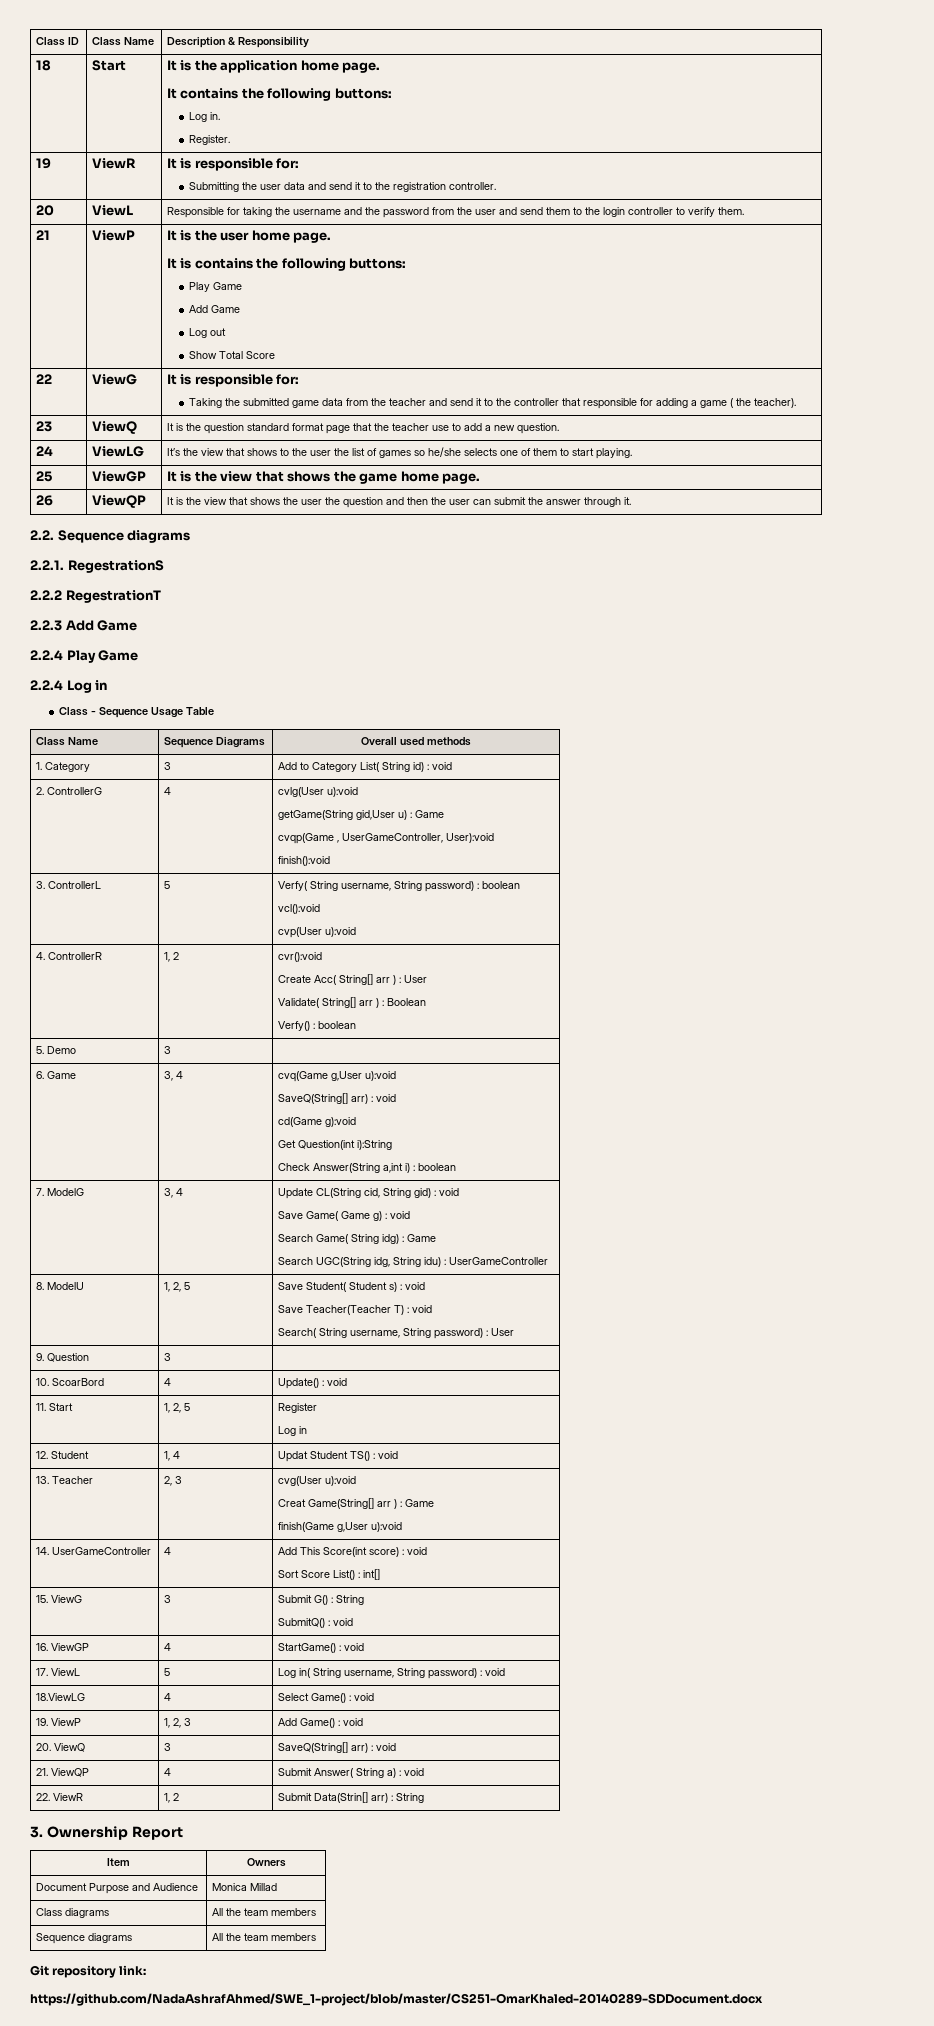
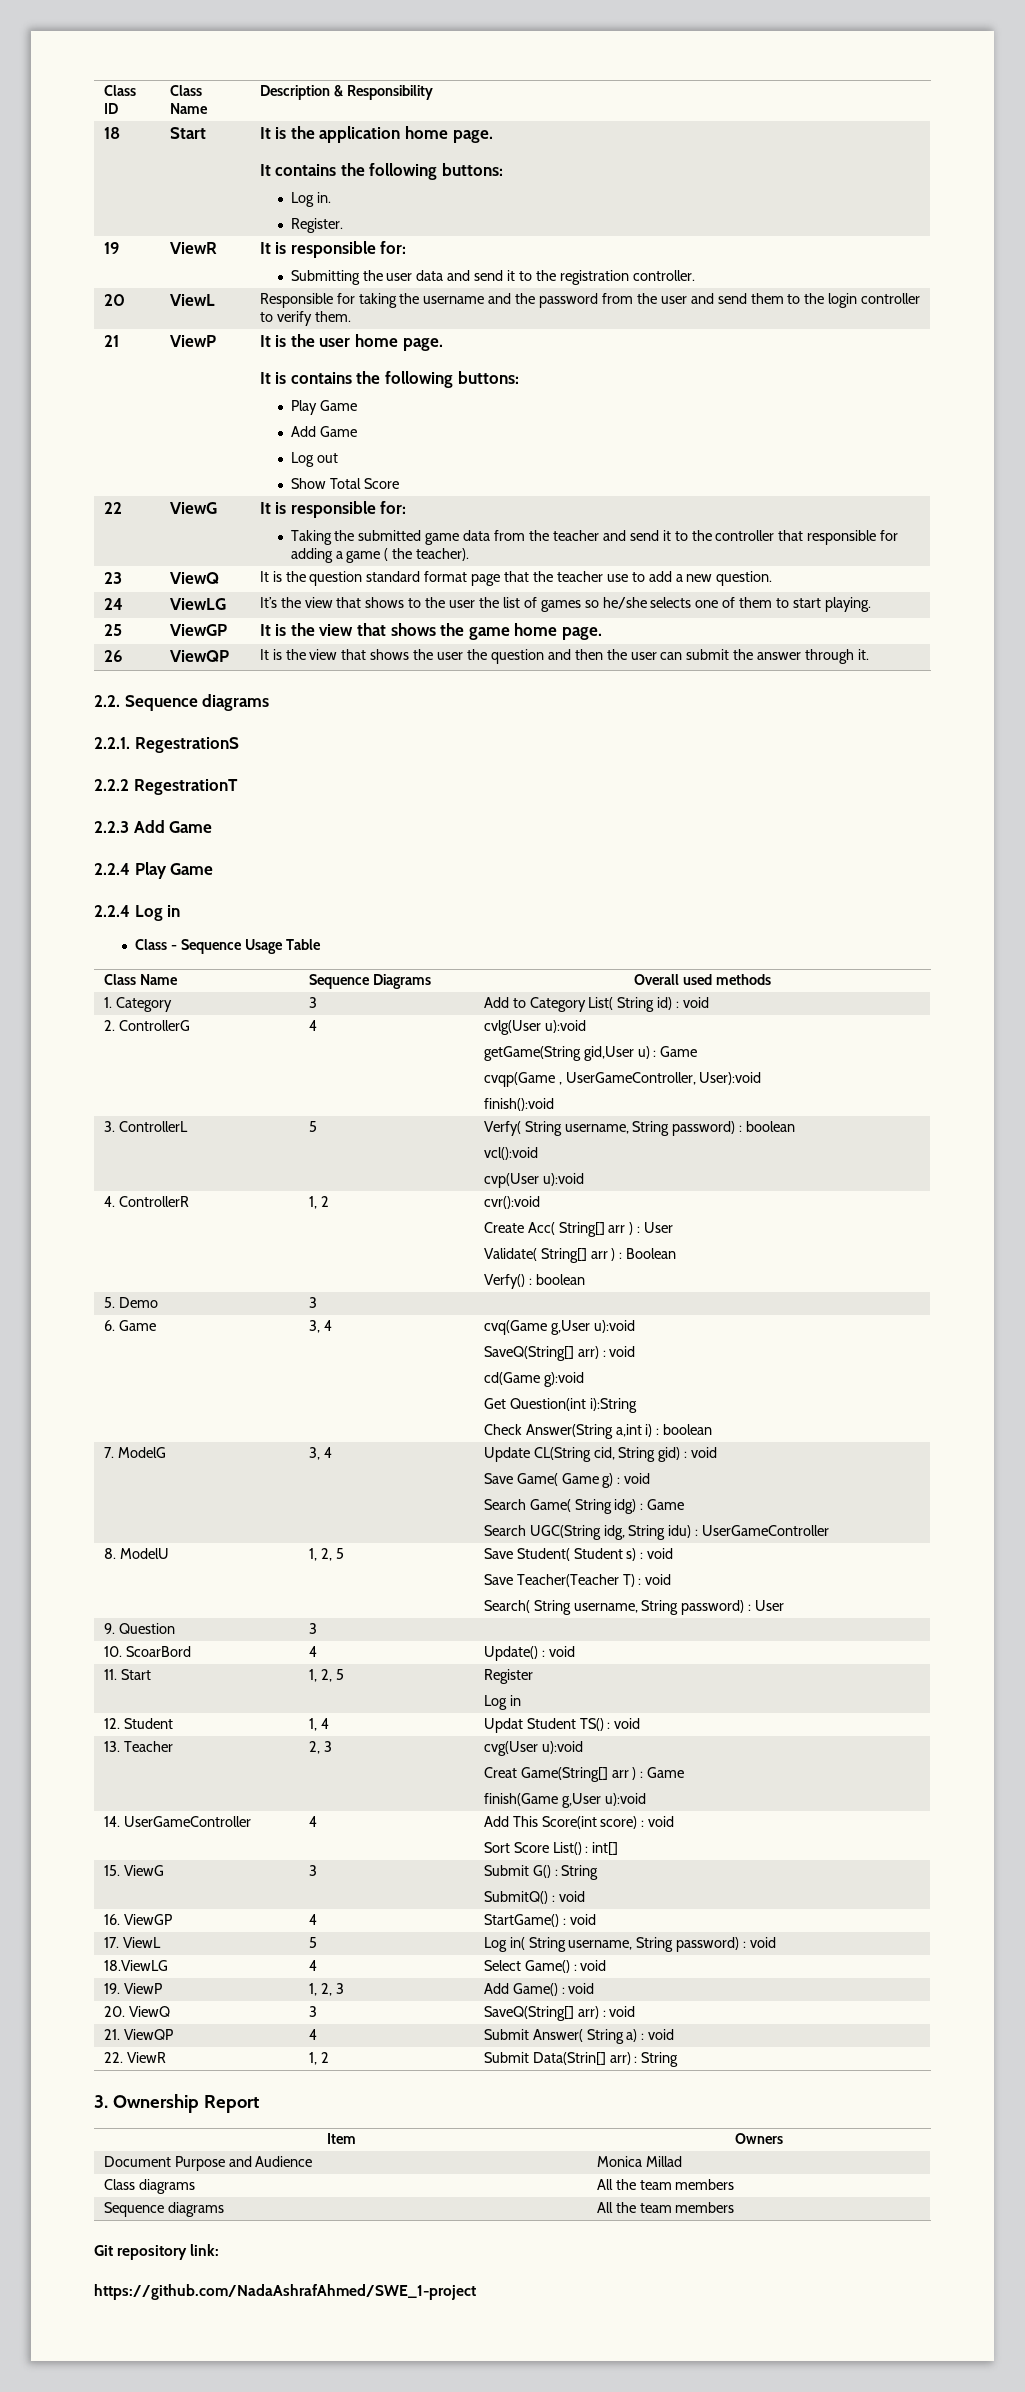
[30,1993,763,2006] https://github.com/NadaAshrafAhmed/SWE_1-project/blob/master/CS251-OmarKhaled-20140289-SDDocument.docx -> [94,2284,476,2300] https://github.com/NadaAshrafAhmed/SWE_1-project

